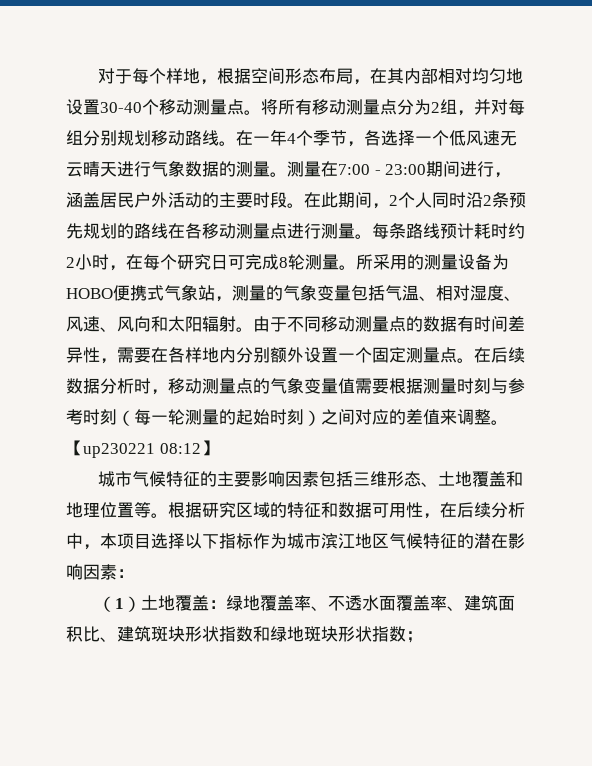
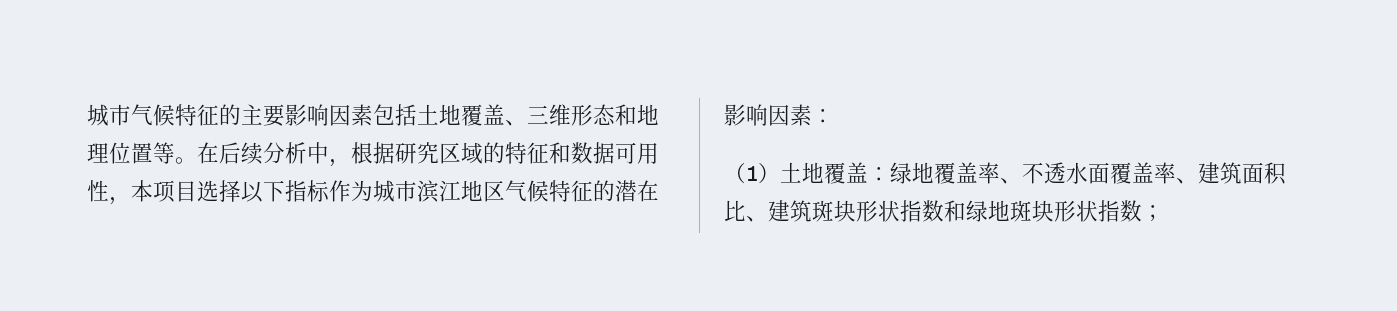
[98,68,524,85] [66,99,525,116] [66,129,517,147] [66,160,512,178] [66,192,526,209] [66,223,525,239] [66,254,509,271] [66,284,521,302] [66,316,525,332] [66,347,525,364] [66,377,525,395] [66,409,508,426] [66,440,218,458] 对于每个样地，根据空间形态布局，在其内部相对均匀地设置30-40个移动测量点。将所有移动测量点分为2组，并对每组分别规划移动路线。在一年4个季节，各选择一个低风速无云晴天进行气象数据的测量。测量在7:00 - 23:00期间进行，涵盖居民户外活动的主要时段。在此期间，2个人同时沿2条预先规划的路线在各移动测量点进行测量。每条路线预计耗时约2小时，在每个研究日可完成8轮测量。所采用的测量设备为HOBO便携式气象站，测量的气象变量包括气温、相对湿度、风速、风向和太阳辐射。由于不同移动测量点的数据有时间差异性，需要在各样地内分别额外设置一个固定测量点。在后续数据分析时，移动测量点的气象变量值需要根据测量时刻与参考时刻（每一轮测量的起始时刻）之间对应的差值来调整。【up230221 08:12】 // -> (87, 115) none
[353,471,524,487] [66,502,168,518] 三维形态、土地覆盖和地理位置等。 -> [417,104,659,126] [87,142,351,167] 土地覆盖、三维形态和地理位置等。在后续分析中，
[440,502,525,518] [66,533,100,550] 在后续分析中， -> (131, 201) none

